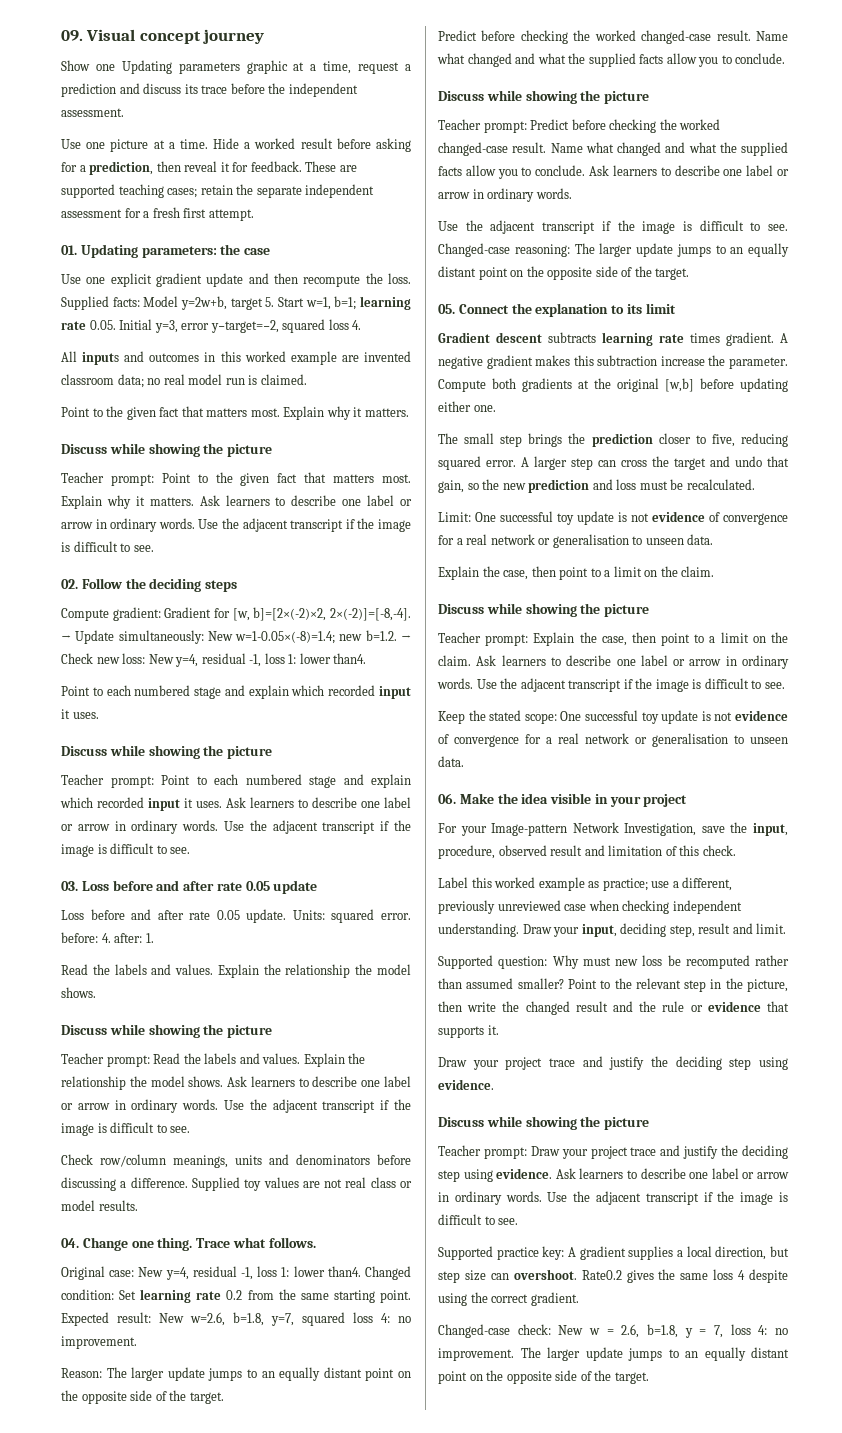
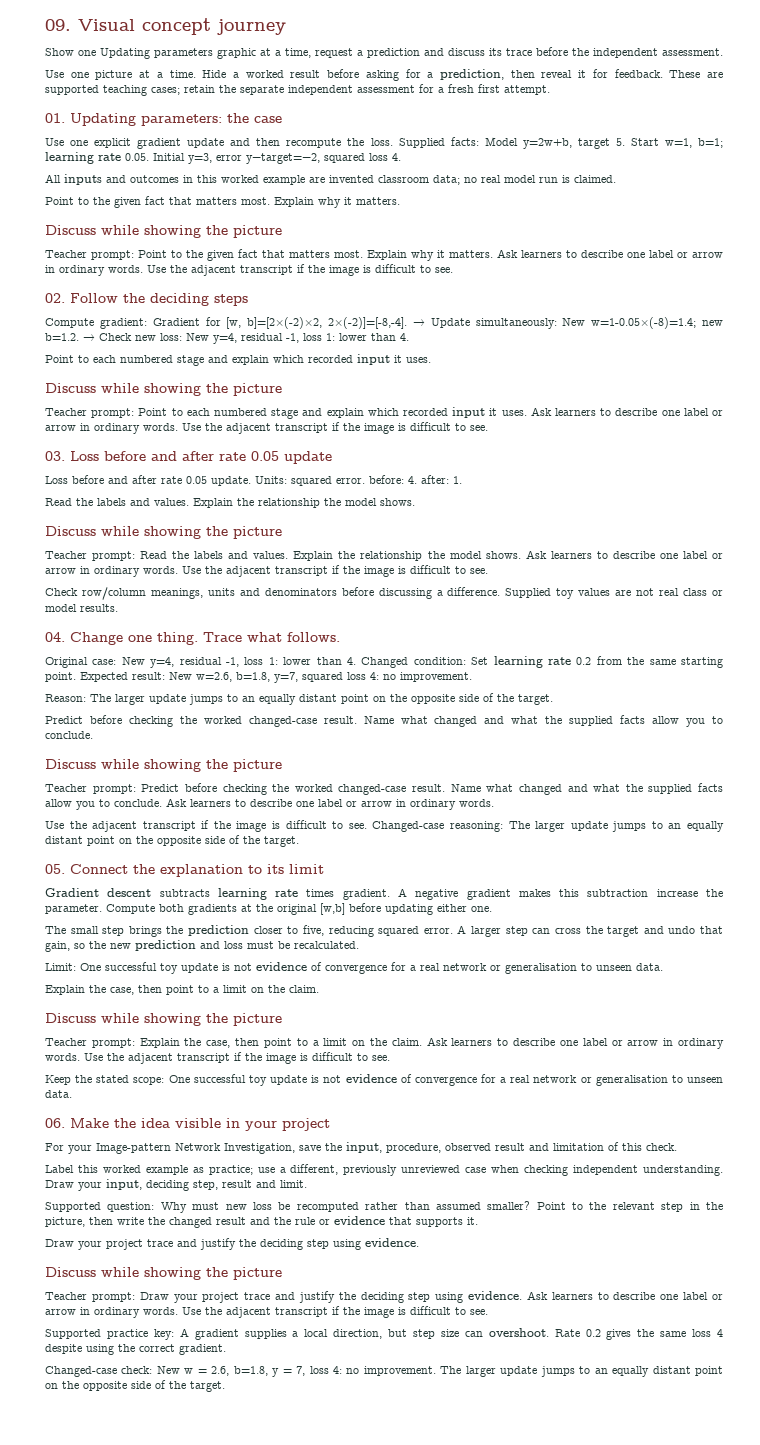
[333,653,367,664] than4. -> [371,333,409,341] than 4.
[327,1266,361,1277] than4. -> [316,657,356,665] than 4.
[581,1270,622,1280] Rate0.2 -> [554,1329,601,1337] Rate 0.2

